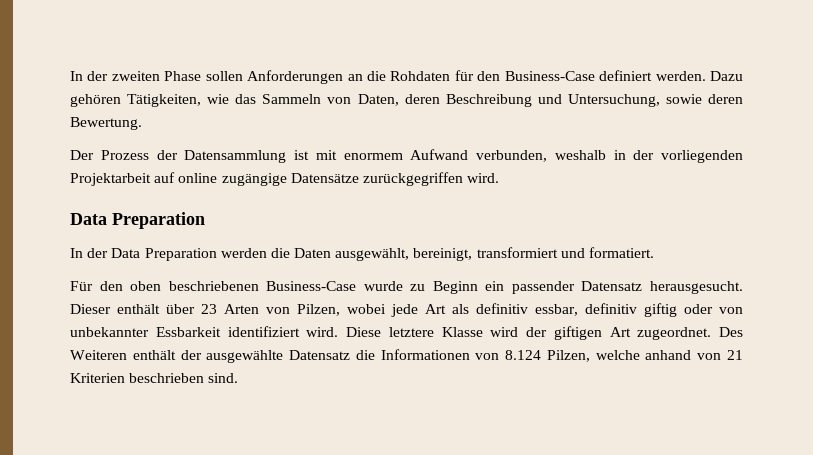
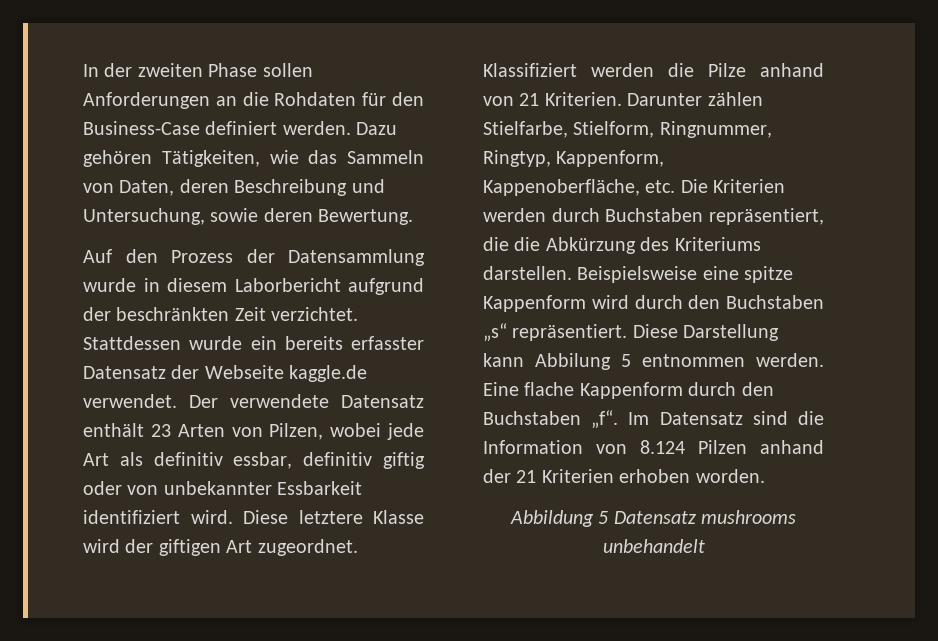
[70,150,94,160] Der -> [83,249,158,263] Auf den
[294,149,743,163] [70,172,500,186] [70,212,205,229] [70,247,655,261] [70,281,743,294] [70,304,195,314] ist mit enormem Aufwand verbunden, weshalb in der vorliegenden Projektarbeit auf online zugängige Datensätze zurückgegriffen wird. // Data Preparation // In der Data Preparation werden die Daten ausgewählt, bereinigt, transformiert und formatiert. // Für den oben beschriebenen Business-Case wurde zu Beginn ein passender Datensatz herausgesucht. Dieser enthält über -> [83,278,424,295] [83,307,359,321] [83,336,424,350] [83,365,368,382] [83,394,424,408] [83,423,144,437] wurde in diesem Laborbericht aufgrund der beschränkten Zeit verzichtet. Stattdessen wurde ein bereits erfasster Datensatz der Webseite kaggle.de verwendet. Der verwendete Datensatz enthält
[719,327,743,337] [70,349,743,363] [70,373,239,383] Des Weiteren enthält der ausgewählte Datensatz die Informationen von 8.124 Pilzen, welche anhand von 21 Kriterien beschrieben sind. -> [483,63,824,77] [483,92,763,106] [483,121,772,138] [483,150,665,167] [483,179,786,196] [483,208,824,225] [483,237,761,254] [483,266,794,283] [483,295,824,312] [483,323,780,342] [483,353,824,370] [483,382,774,399] [483,410,824,429] [483,440,824,454] [483,469,765,483] [509,510,797,527] [602,539,705,553] Klassifiziert werden die Pilze anhand von 21 Kriterien. Darunter zählen Stielfarbe, Stielform, Ringnummer, Ringtyp, Kappenform, Kappenoberfläche, etc. Die Kriterien werden durch Buchstaben repräsentiert, die die Abkürzung des Kriteriums darstellen. Beispielsweise eine spitze Kappenform wird durch den Buchstaben „s“ repräsentiert. Diese Darstellung kann Abbilung 5 entnommen werden. Eine flache Kappenform durch den Buchstaben „f“. Im Datensatz sind die Information von 8.124 Pilzen anhand der 21 Kriterien erhoben worden. // Abbildung 5 Datensatz mushrooms unbehandelt

